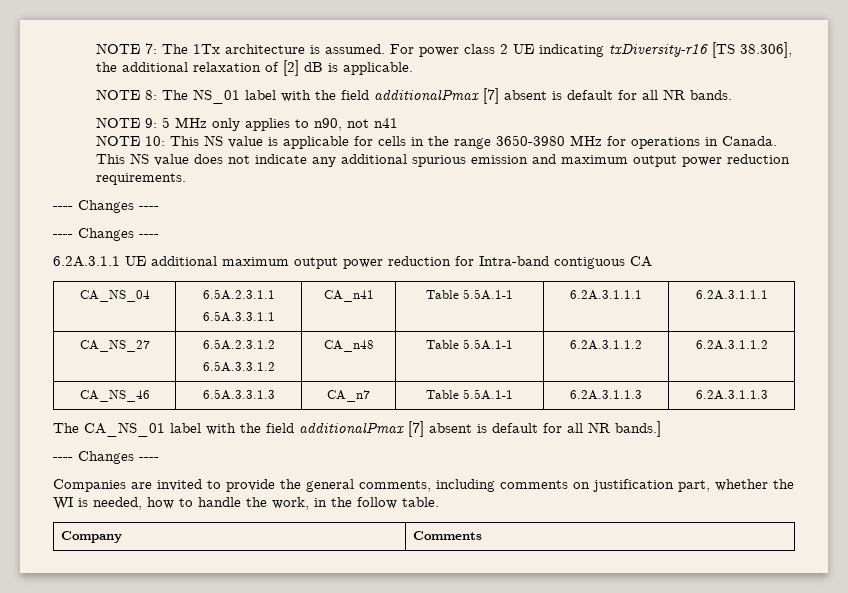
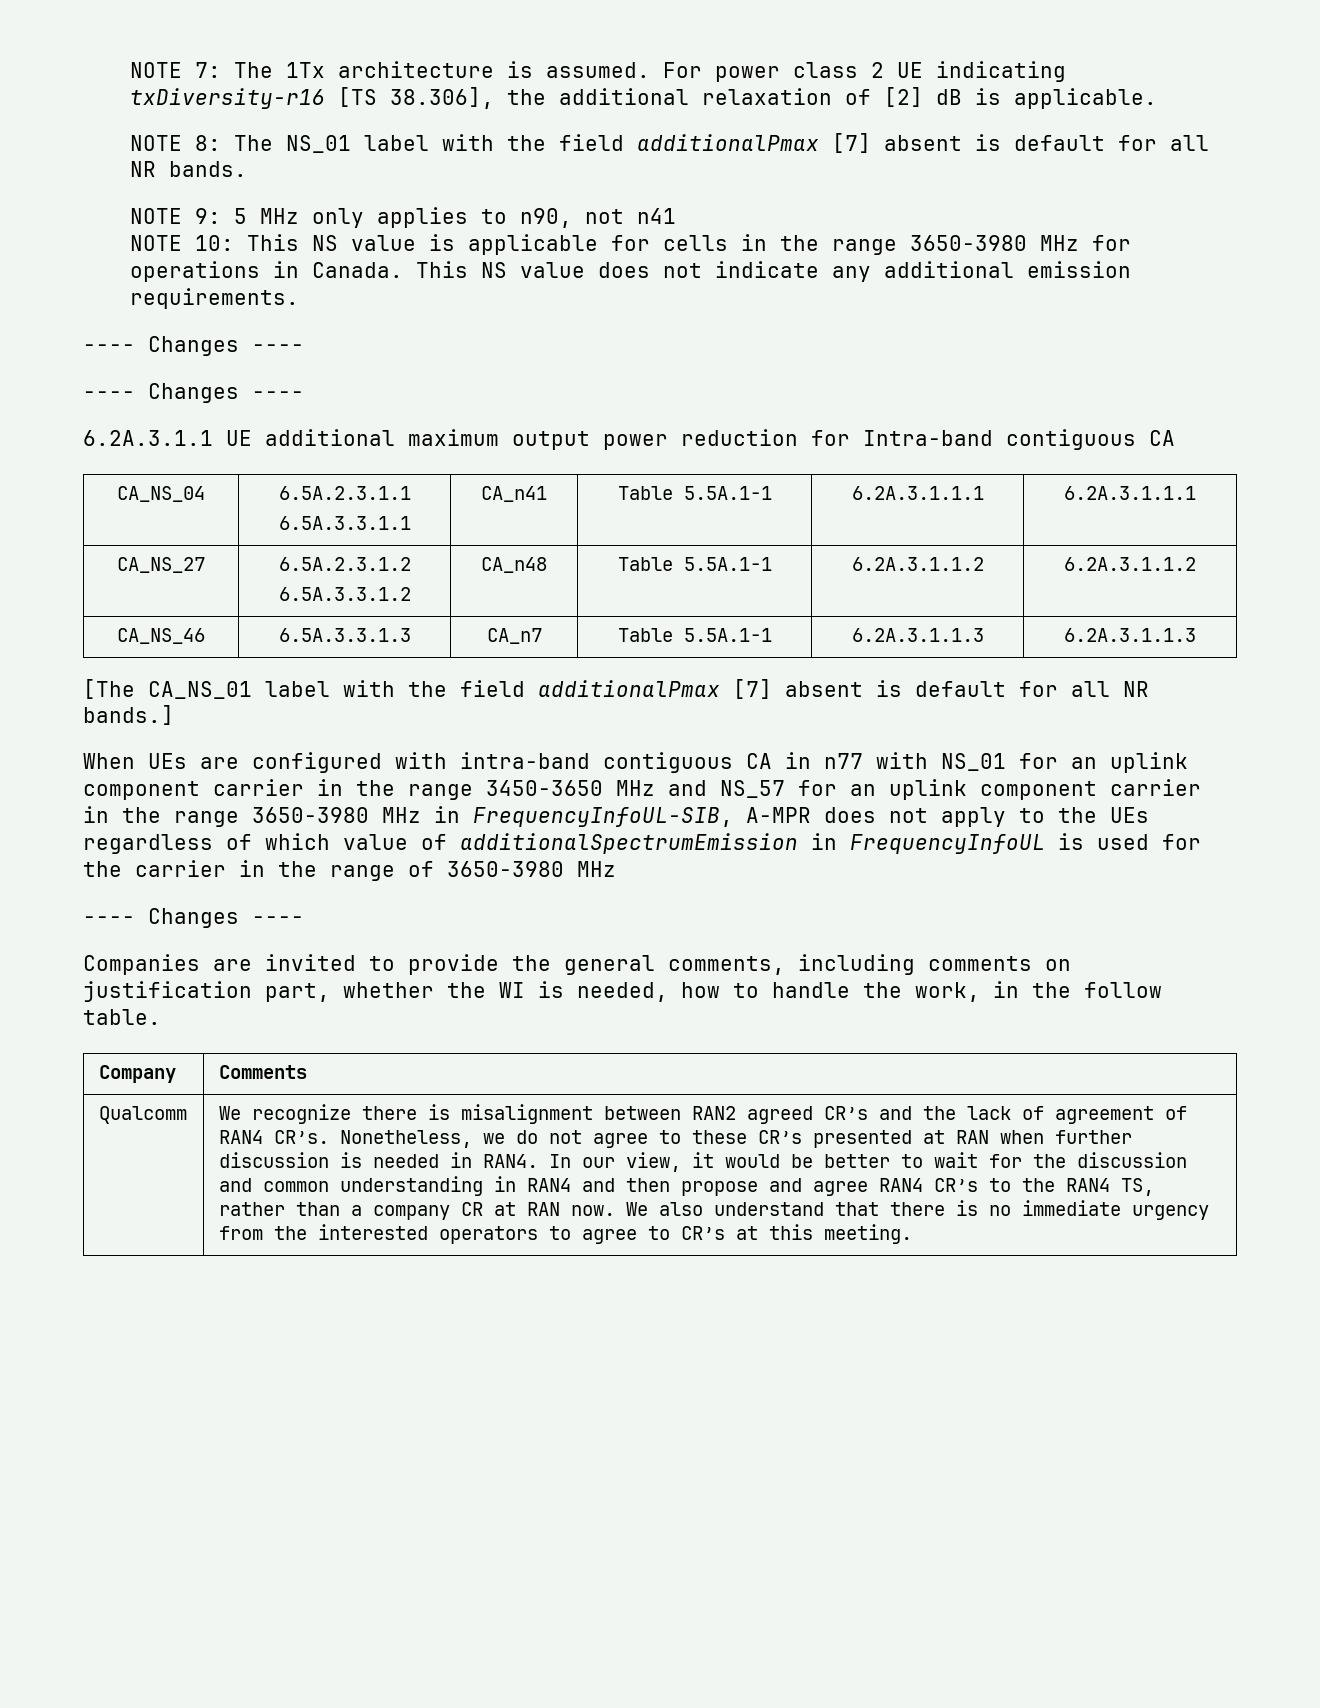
[411,154,790,167] spurious emission and maximum output power reduction -> [1026,261,1131,278] emission
[53,423,79,433] The -> [83,679,135,699] [The
(661, 429) none -> [83,752,1188,773] [83,779,1201,800] [83,806,1149,827] [83,833,1201,854] [83,860,616,881] // When UEs are configured with intra-band contiguous CA in n77 with NS_01 for an uplink component carrier in the range 3450-3650 MHz and NS_57 for an uplink component carrier in the range 3650-3980 MHz in FrequencyInfoUL-SIB, A-MPR does not apply to the UEs regardless of which value of additionalSpectrumEmission in FrequencyInfoUL is used for the carrier in the range of 3650-3980 MHz
(482, 535) none -> [98,1106,187,1124] [218,1104,1187,1124] [218,1130,1132,1148] [218,1152,1187,1172] [218,1176,1154,1196] [218,1200,1209,1220] [218,1224,912,1244] // Qualcomm | We recognize there is misalignment between RAN2 agreed CR’s and the lack of agreement of RAN4 CR’s. Nonetheless, we do not agree to these CR’s presented at RAN when further discussion is needed in RAN4. In our view, it would be better to wait for the discussion and common understanding in RAN4 and then propose and agree RAN4 CR’s to the RAN4 TS, rather than a company CR at RAN now. We also understand that there is no immediate urgency from the interested operators to agree to CR’s at this meeting.

